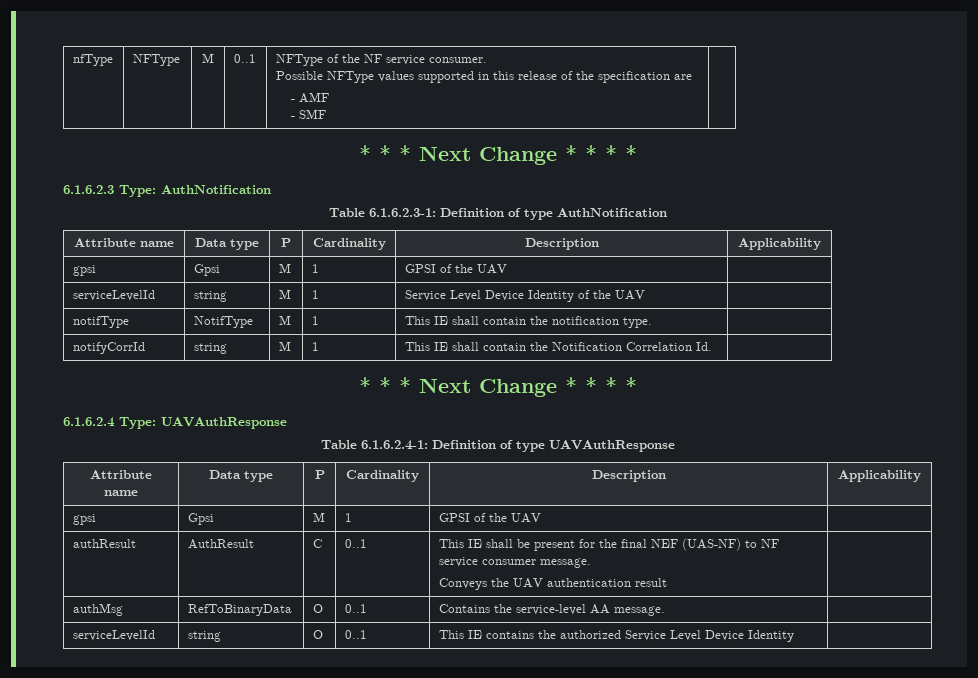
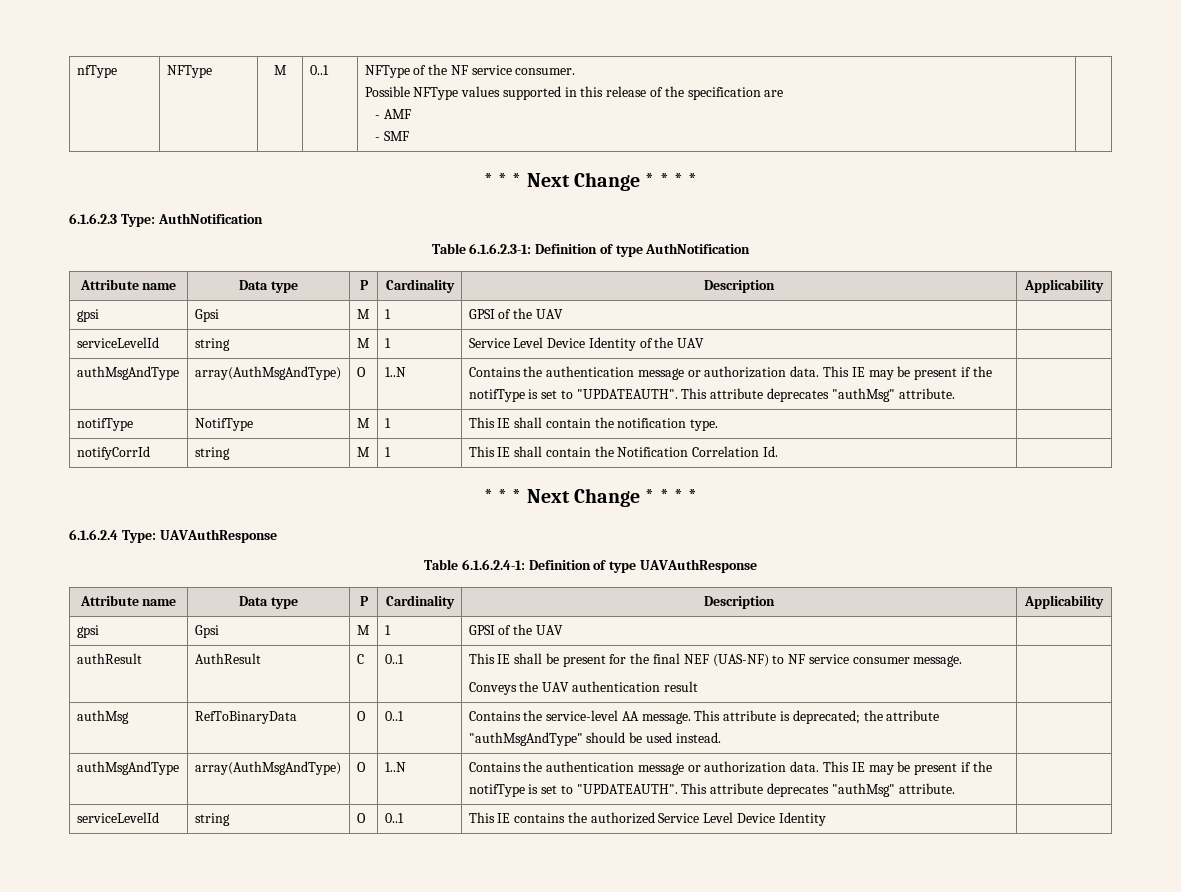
(645, 295) none -> [76,366,179,380] [194,366,341,380] [356,367,366,377] [384,367,406,377] [468,366,992,380] [468,388,955,402] // authMsgAndType | array(AuthMsgAndType) | O | 1..N | Contains the authentication message or authorization data. This IE may be present if the notifType is set to "UPDATEAUTH". This attribute deprecates "authMsg" attribute. |
(665, 611) none -> [694,710,940,724] [468,732,721,746] [76,761,179,775] [194,761,341,775] [356,762,366,772] [384,762,406,772] [468,761,992,775] [468,783,955,797] This attribute is deprecated; the attribute "authMsgAndType" should be used instead. | // authMsgAndType | array(AuthMsgAndType) | O | 1..N | Contains the authentication message or authorization data. This IE may be present if the notifType is set to "UPDATEAUTH". This attribute deprecates "authMsg" attribute.

